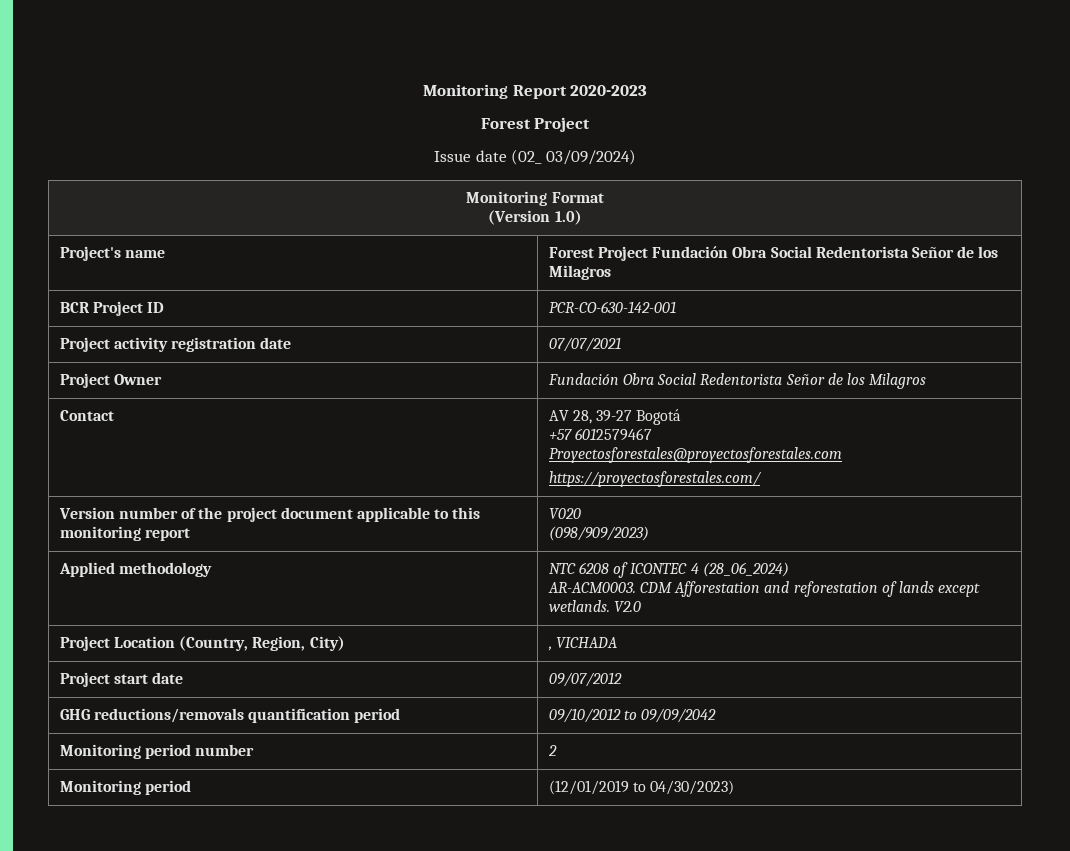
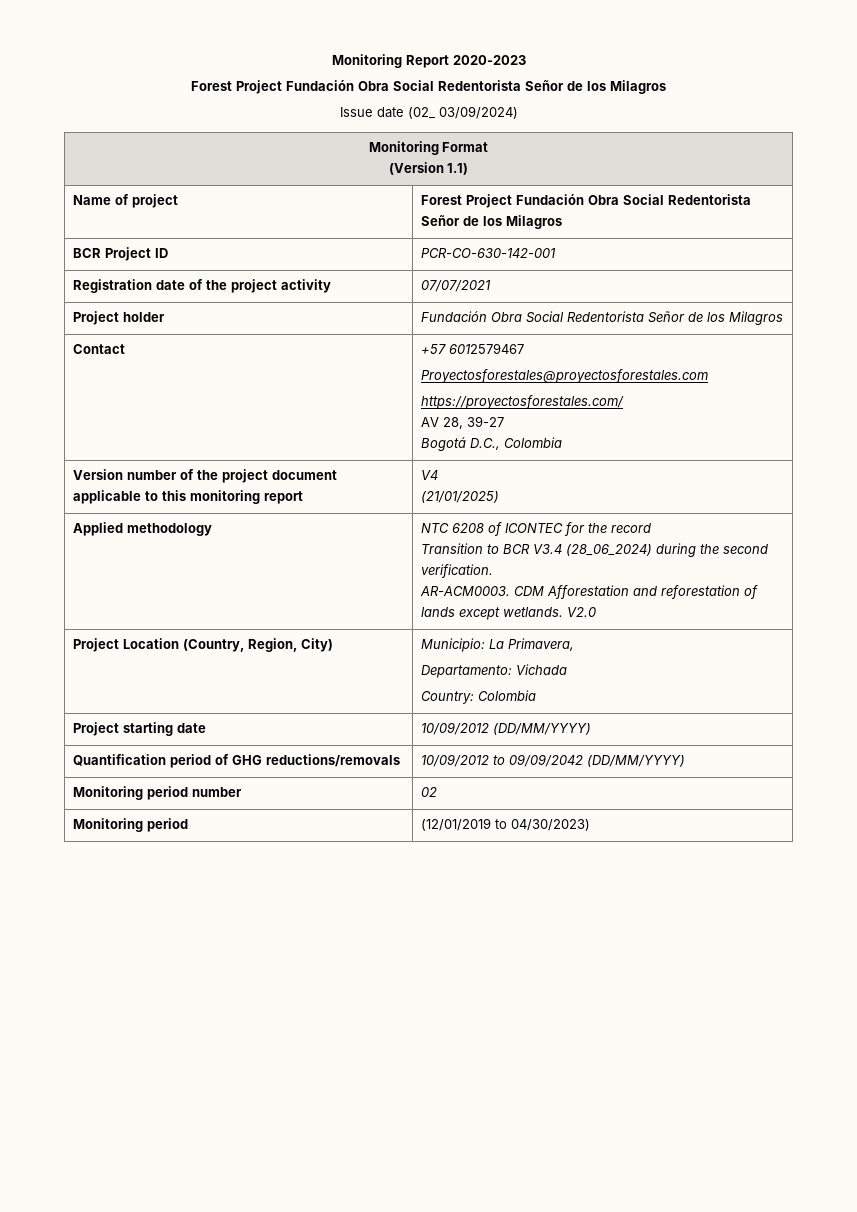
(591, 124) none -> [286,80,666,94] Fundación Obra Social Redentorista Señor de los Milagros
[554,210,582,225] [59,246,166,261] 1.0) // Project's name -> [447,163,469,175] [73,194,179,208] 1.1) // Name of project
[59,337,110,352] Project -> [73,279,278,293] Registration date of the project
[171,337,292,352] registration date -> (332, 286) none
[114,374,163,385] Owner -> [123,312,166,322] holder
[548,409,682,425] AV 28, 39-27 Bogotá // -> (126, 349) none
(762, 479) none -> [421,416,505,429] [421,437,563,451] // AV 28, 39-27 // Bogotá D.C., Colombia
[548,508,581,519] [548,526,649,541] V020 // (098/909/2023) -> [421,470,439,480] [421,491,500,503] V4 // (21/01/2025)
[690,562,789,577] 4 (28_06_2024) -> [564,522,652,536] [421,543,769,557] [421,564,494,578] for the record // Transition to BCR V3.4 (28_06_2024) during the second verification.
[547,637,618,651] [59,672,184,687] [548,672,622,687] , VICHADA // Project start date | 09/07/2012 // -> [421,638,575,652] [421,664,568,678] [421,690,537,704] [73,722,207,736] [421,722,592,735] [73,754,230,768] Municipio: La Primavera, // Departamento: Vichada // Country: Colombia // Project starting date | 10/09/2012 (DD/MM/YYYY) // Quantification period of
[248,708,401,723] [548,708,621,723] quantification period | 09/10/2012 -> [421,754,490,767] | 10/09/2012
(717, 715) none -> [587,755,686,767] (DD/MM/YYYY)
[547,745,557,756] 2 -> [421,787,438,797] 02

